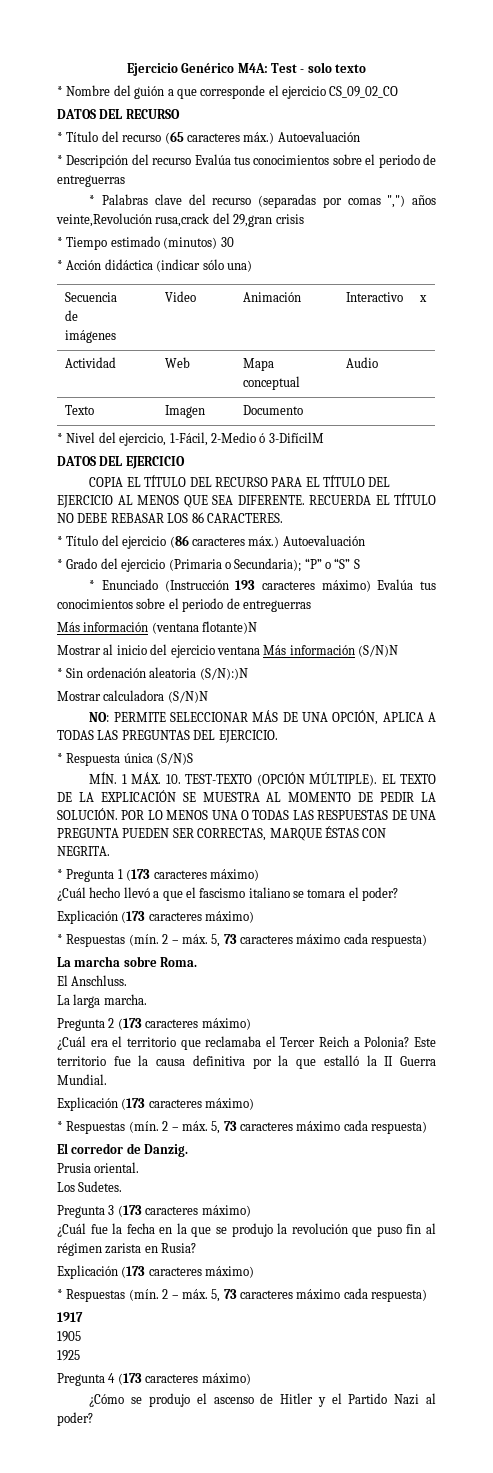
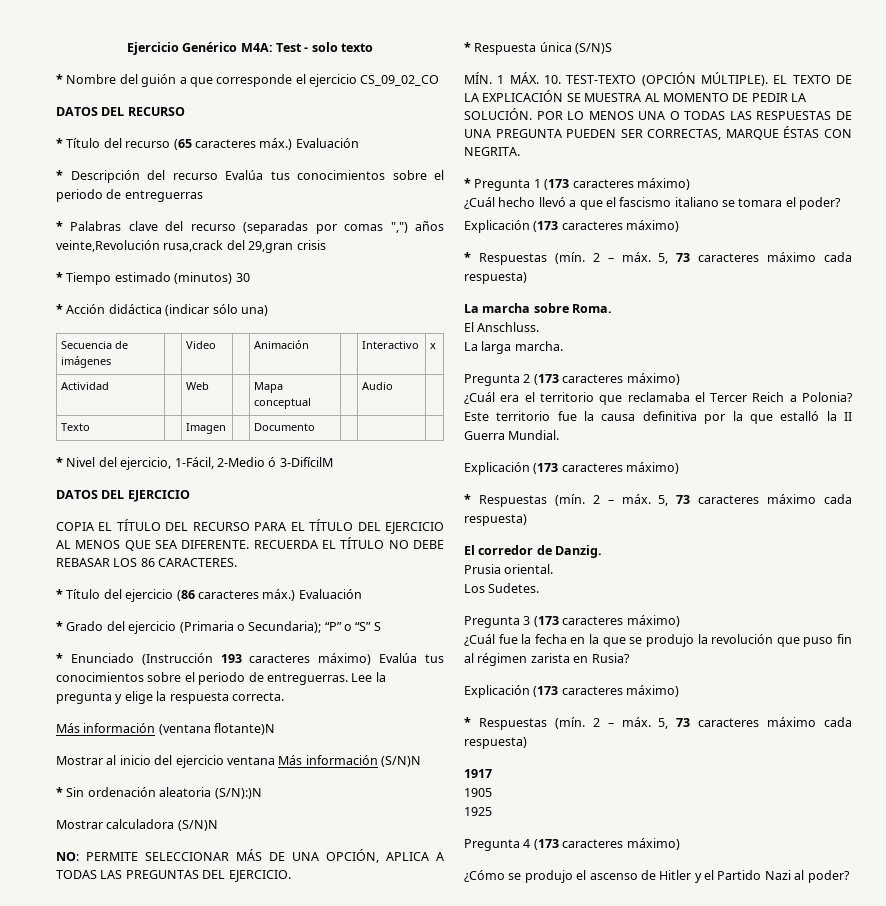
[277,131,360,142] Autoevaluación -> [295,138,359,148] Evaluación
[282,535,365,546] Autoevaluación -> [298,589,362,599] Evaluación
[242,600,311,612] entreguerras -> [266,672,386,685] [56,691,284,704] entreguerras. Lee la pregunta y elige la respuesta correcta.

